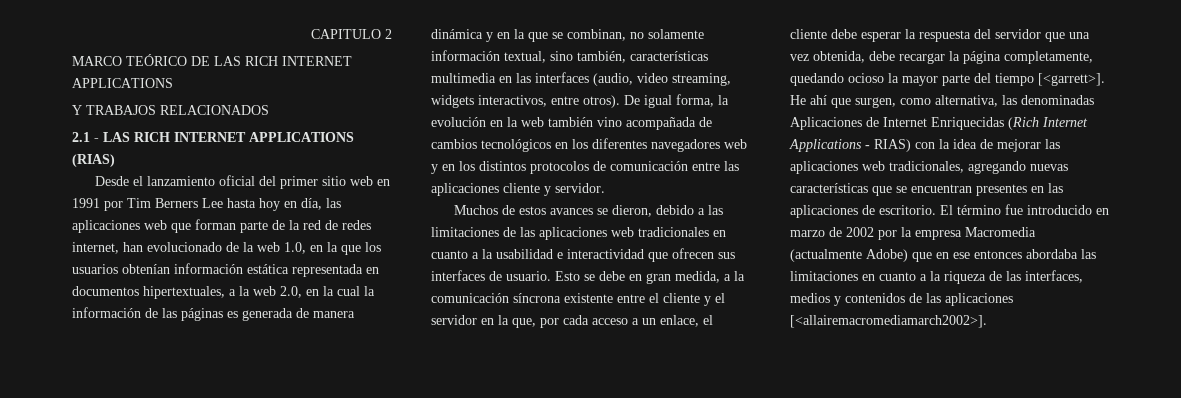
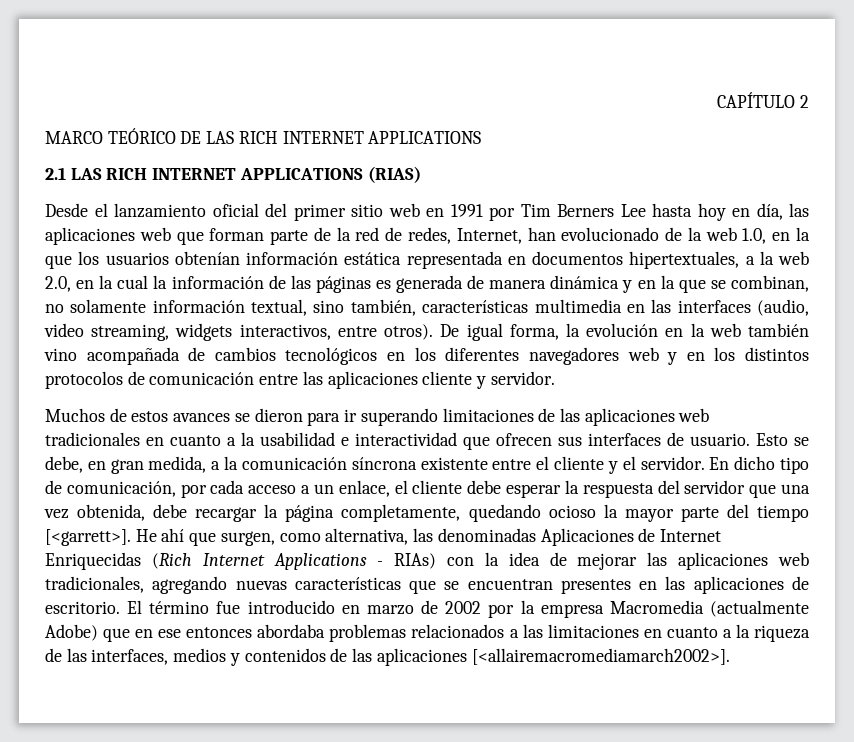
[311,29,381,39] CAPITULO -> [717,92,796,108] CAPÍTULO
[72,105,269,115] // Y TRABAJOS RELACIONADOS -> (482, 137) none
[94,138,99,142] - -> (66, 173) none
[342,220,371,230] [72,242,119,254] redes internet, -> [407,227,522,244] redes, Internet,
[611,205,723,217] dieron, debido a las -> [254,408,438,426] dieron para ir superando
[599,271,625,281] debe -> [45,456,83,473] debe,
[431,315,536,328] servidor en la que, -> [640,456,810,474] [45,480,176,497] servidor. En dicho tipo de comunicación,
[874,139,911,152] RIAS) -> [394,553,437,569] RIAs)
(1078, 254) none -> [329,624,519,642] problemas relacionados a

